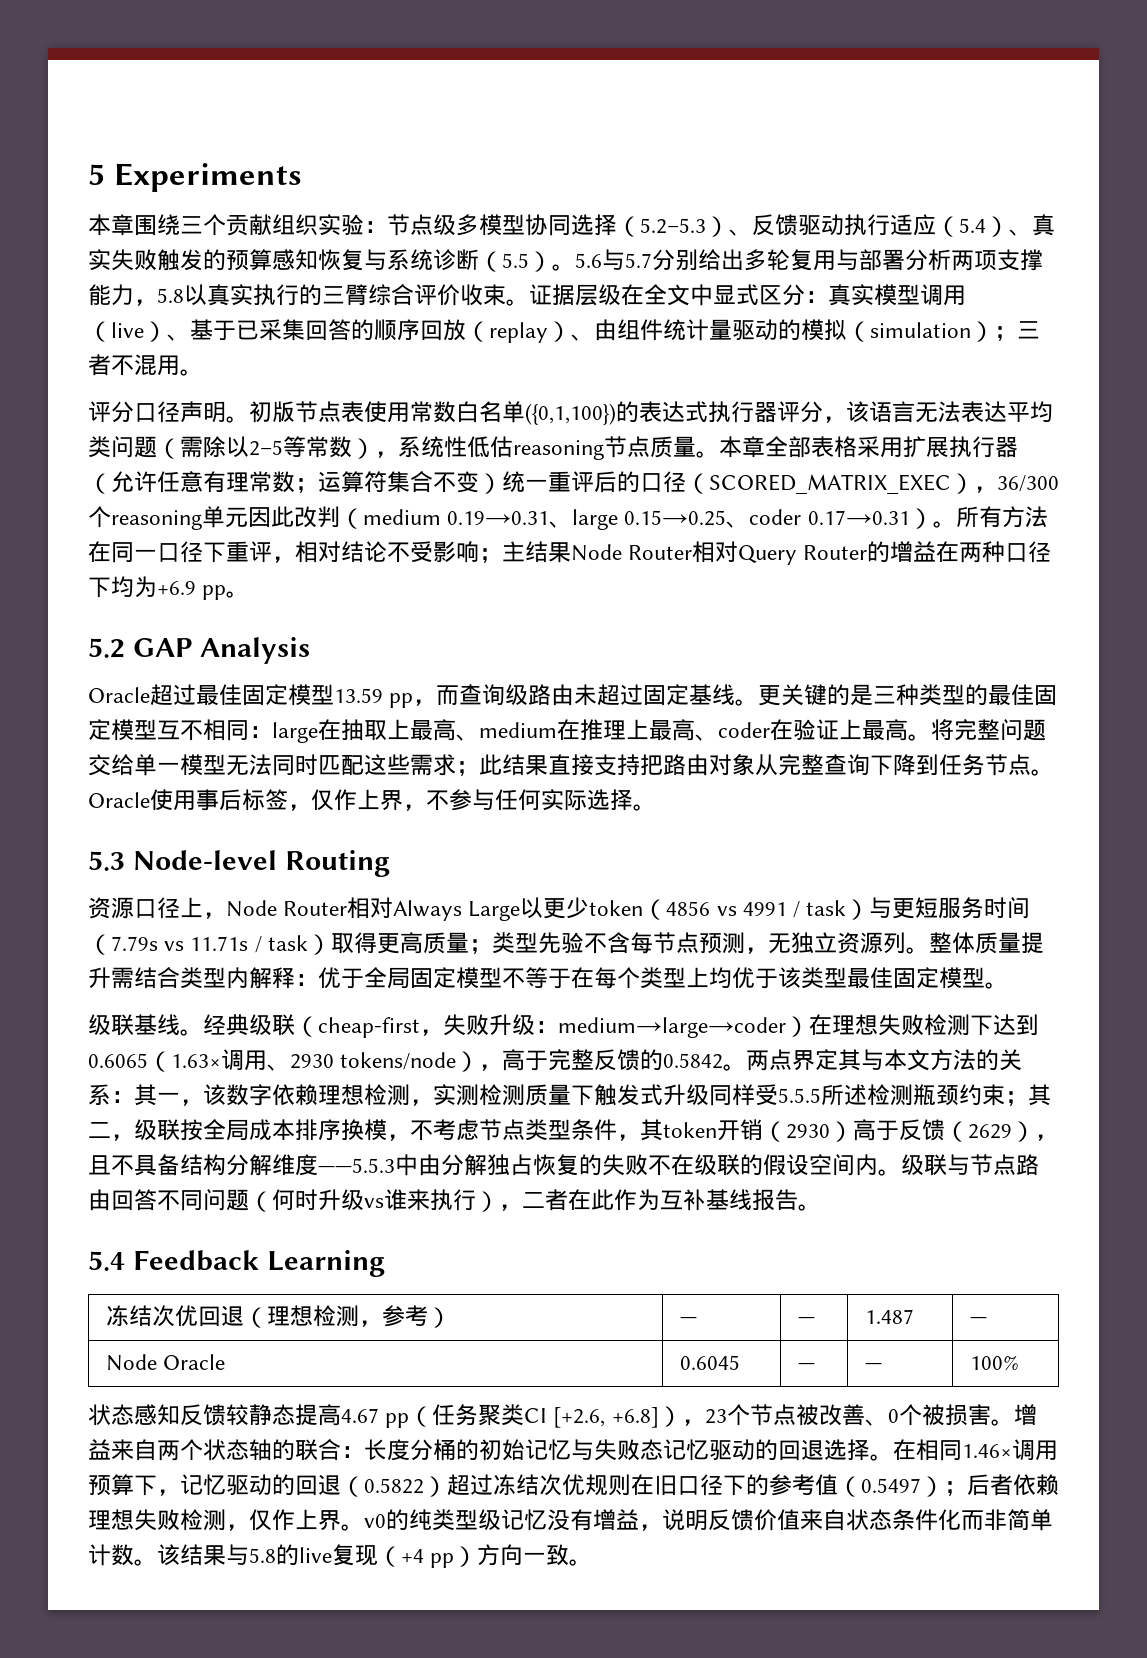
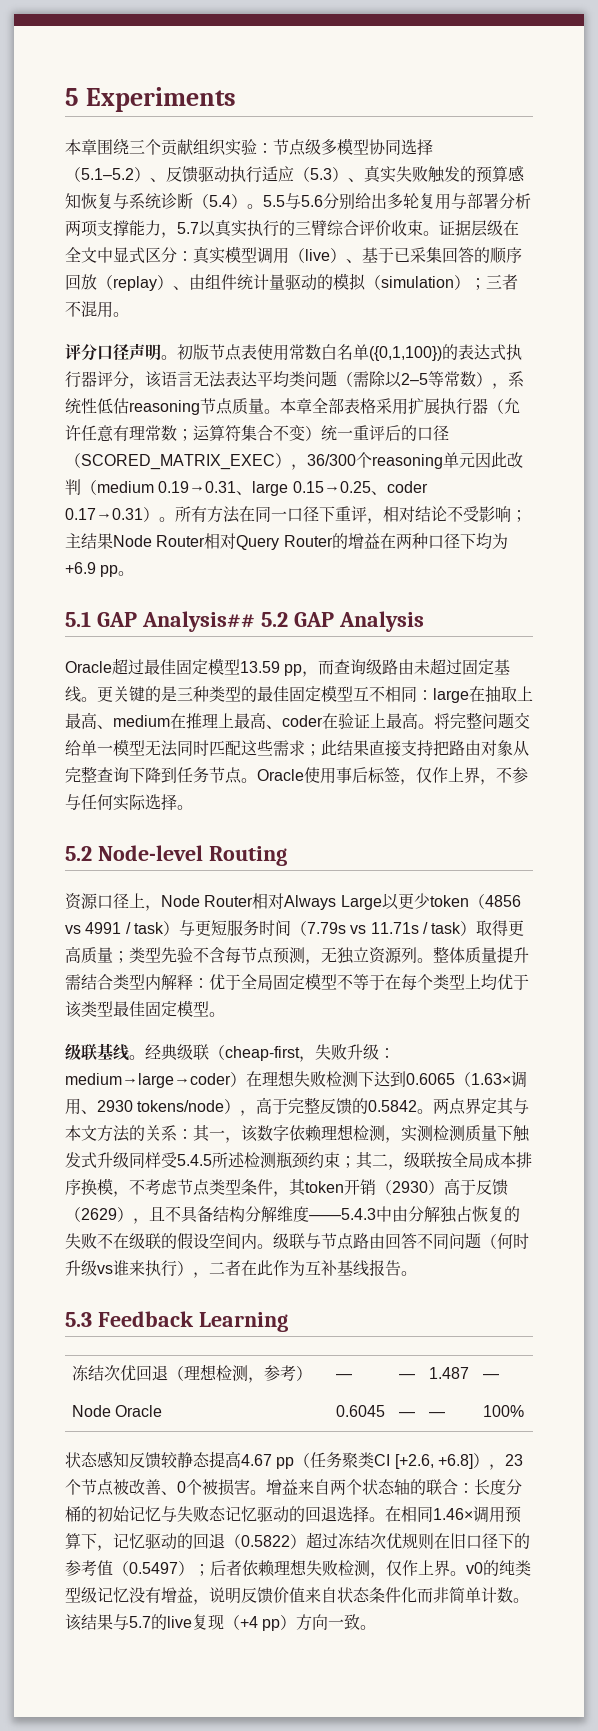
[640,218,706,234] 5.2–5.3 -> [81,168,134,180] 5.1–5.2
[959,218,986,233] 5.4 -> [310,168,332,180] 5.3
[502,249,652,272] 5.5）。5.6与5.7 -> [209,193,323,209] 5.4）。5.5与5.6
[157,288,184,303] 5.8 -> [177,222,199,234] 5.7
(250, 594) none -> [65,611,255,632] 5.1 GAP Analysis##
[88,851,125,871] 5.3 -> [65,846,92,861] 5.2
[778,1088,821,1103] 5.5.5 -> [177,1154,212,1166] 5.4.5
[318,1158,395,1173] ——5.5.3 -> [309,1208,376,1220] ——5.4.3
[88,1251,125,1271] 5.4 -> [65,1312,92,1327] 5.3
[249,1548,276,1563] 5.8 -> [129,1616,151,1628] 5.7

